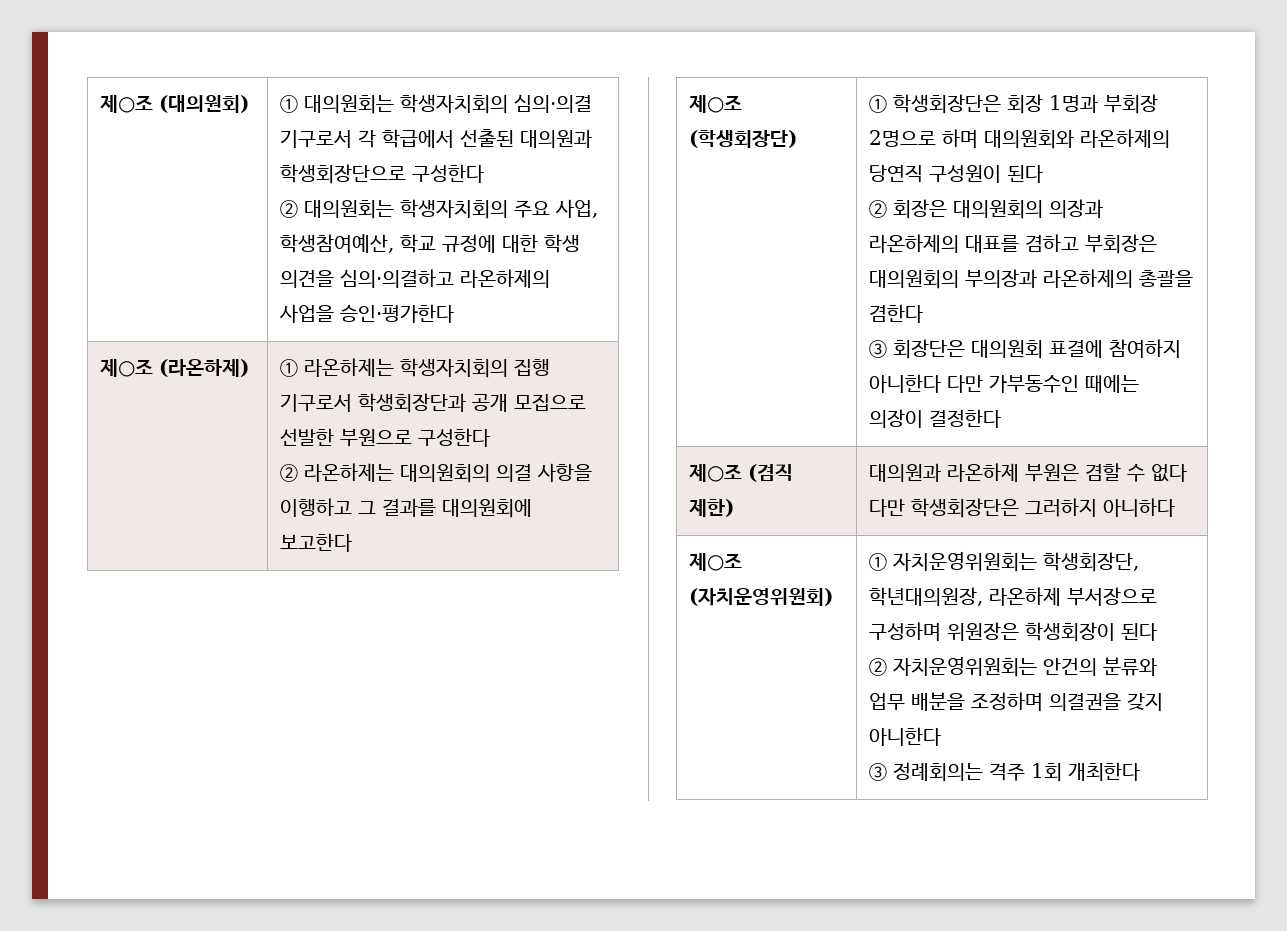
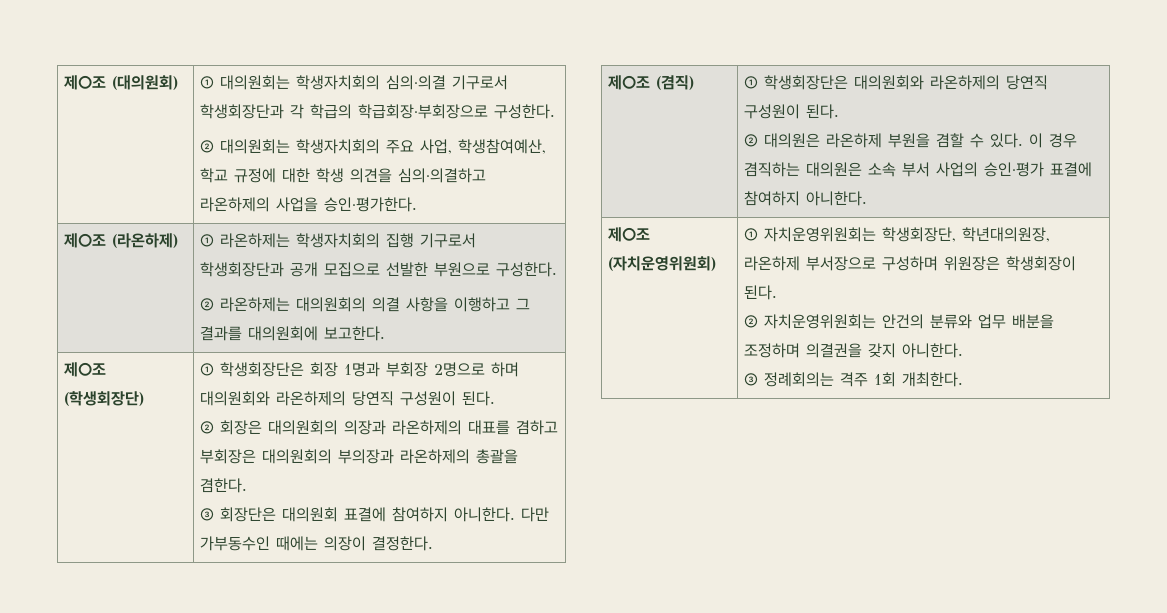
[358,129,593,148] [280,164,485,184] 각 학급에서 선출된 대의원과 학생회장단으로 구성한다 -> [199,104,555,119] 학생회장단과 각 학급의 학급회장·부회장으로 구성한다.
[340,304,455,323] 승인·평가한다 -> [323,197,417,212] 승인·평가한다.
[418,428,491,447] 구성한다 -> [495,262,557,277] 구성한다.
[280,533,353,552] 보고한다 -> [323,326,385,341] 보고한다.
[1007,165,1044,183] 된다 -> [461,391,495,406] 된다.
[869,304,924,323] 겸한다 -> [199,478,247,493] 겸한다.
[869,374,942,393] 아니한다 -> [453,507,515,522] 아니한다.
[929,409,1002,428] [689,464,794,482] [689,499,735,517] [869,463,1188,482] [869,498,1176,518] 결정한다 // 제○조 (겸직 제한) | 대의원과 라온하제 부원은 겸할 수 없다 다만 학생회장단은 그러하지 아니하다 -> [371,536,433,551] [607,75,694,90] [743,75,1048,90] [743,104,839,119] [743,133,1077,148] [743,162,1092,177] [743,191,867,206] 결정한다. // 제○조 (겸직) | ① 학생회장단은 대의원회와 라온하제의 당연직 구성원이 된다. // ② 대의원은 라온하제 부원을 겸할 수 있다. 이 경우 겸직하는 대의원은 소속 부서 사업의 승인·평가 표결에 참여하지 아니한다.
[1121,623,1158,641] 된다 -> [743,285,777,300] 된다.
[869,727,942,746] 아니한다 -> [901,343,963,358] 아니한다.
[1068,762,1141,781] 개최한다 -> [901,372,963,387] 개최한다.

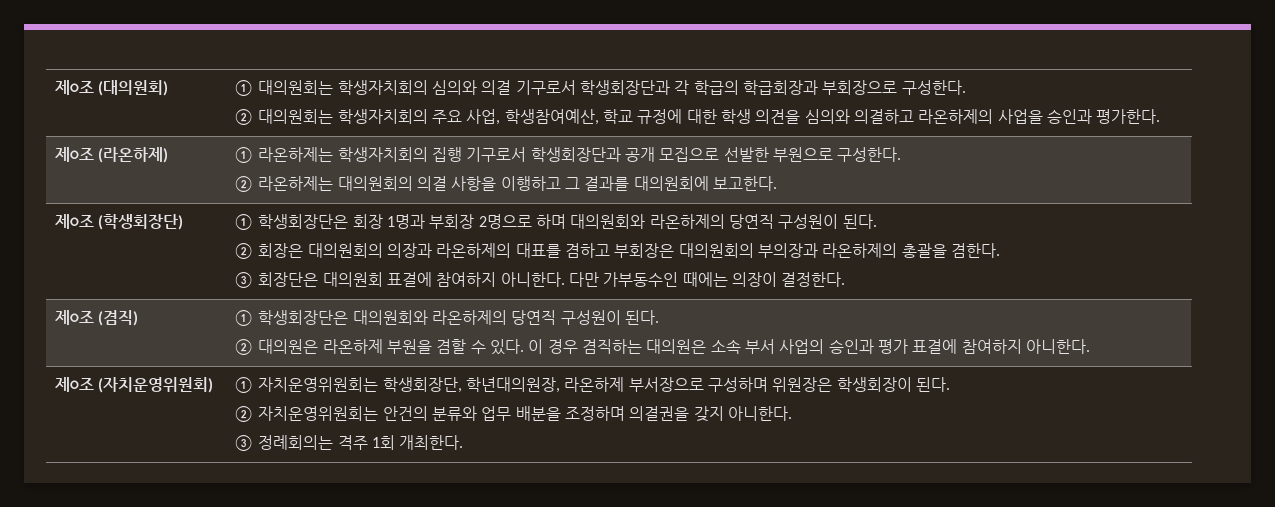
[385,75,446,90] 심의·의결 -> [432,80,512,95] 심의와 의결
[357,104,488,119] 학급회장·부회장으로 -> [742,80,898,95] 학급회장과 부회장으로
[397,168,486,183] [199,197,417,212] 심의·의결하고 라온하제의 사업을 승인·평가한다. -> [804,109,1161,124] 심의와 의결하고 라온하제의 사업을 승인과 평가한다.
[983,162,1044,177] 승인·평가 -> [828,339,908,354] 승인과 평가

